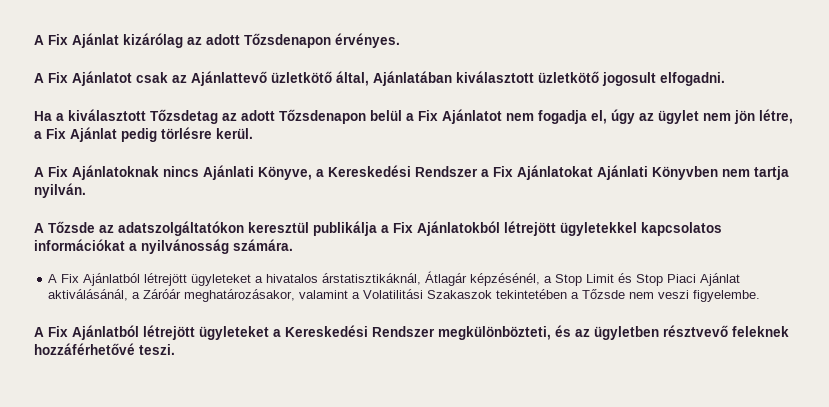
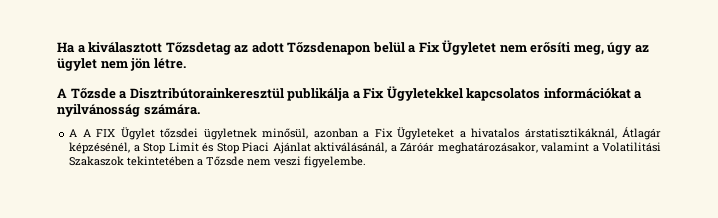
[34,33,400,48] [34,71,725,86] A Fix Ajánlat kizárólag az adott Tőzsdenapon érvényes. // A Fix Ajánlatot csak az Ajánlattevő üzletkötő által, Ajánlatában kiválasztott üzletkötő jogosult elfogadni. // -> (57, 47) none
[442,109,607,124] Ajánlatot nem fogadja el, -> [442,40,604,55] Ügyletet nem erősíti meg,
[759,109,793,124] [34,127,253,142] [34,165,789,180] [34,183,86,198] [34,221,637,236] létre, a Fix Ajánlat pedig törlésre kerül. // A Fix Ajánlatoknak nincs Ajánlati Könyve, a Kereskedési Rendszer a Fix Ajánlatokat Ajánlati Könyvben nem tartja nyilván. // A Tőzsde az adatszolgáltatókon keresztül publikálja a Fix Ajánlatokból létrejött ügyletekkel -> [153,58,186,69] [57,86,463,101] létre. // A Tőzsde a Disztribútorainkeresztül publikálja a Fix Ügyletekkel
[61,273,252,286] Fix Ajánlatból létrejött ügyleteket -> [82,127,455,140] A FIX Ügylet tőzsdei ügyletnek minősül, azonban a Fix Ügyleteket
[34,325,789,340] [34,343,175,355] // A Fix Ajánlatból létrejött ügyleteket a Kereskedési Rendszer megkülönbözteti, és az ügyletben résztvevő feleknek hozzáférhetővé teszi. -> (367, 162) none

